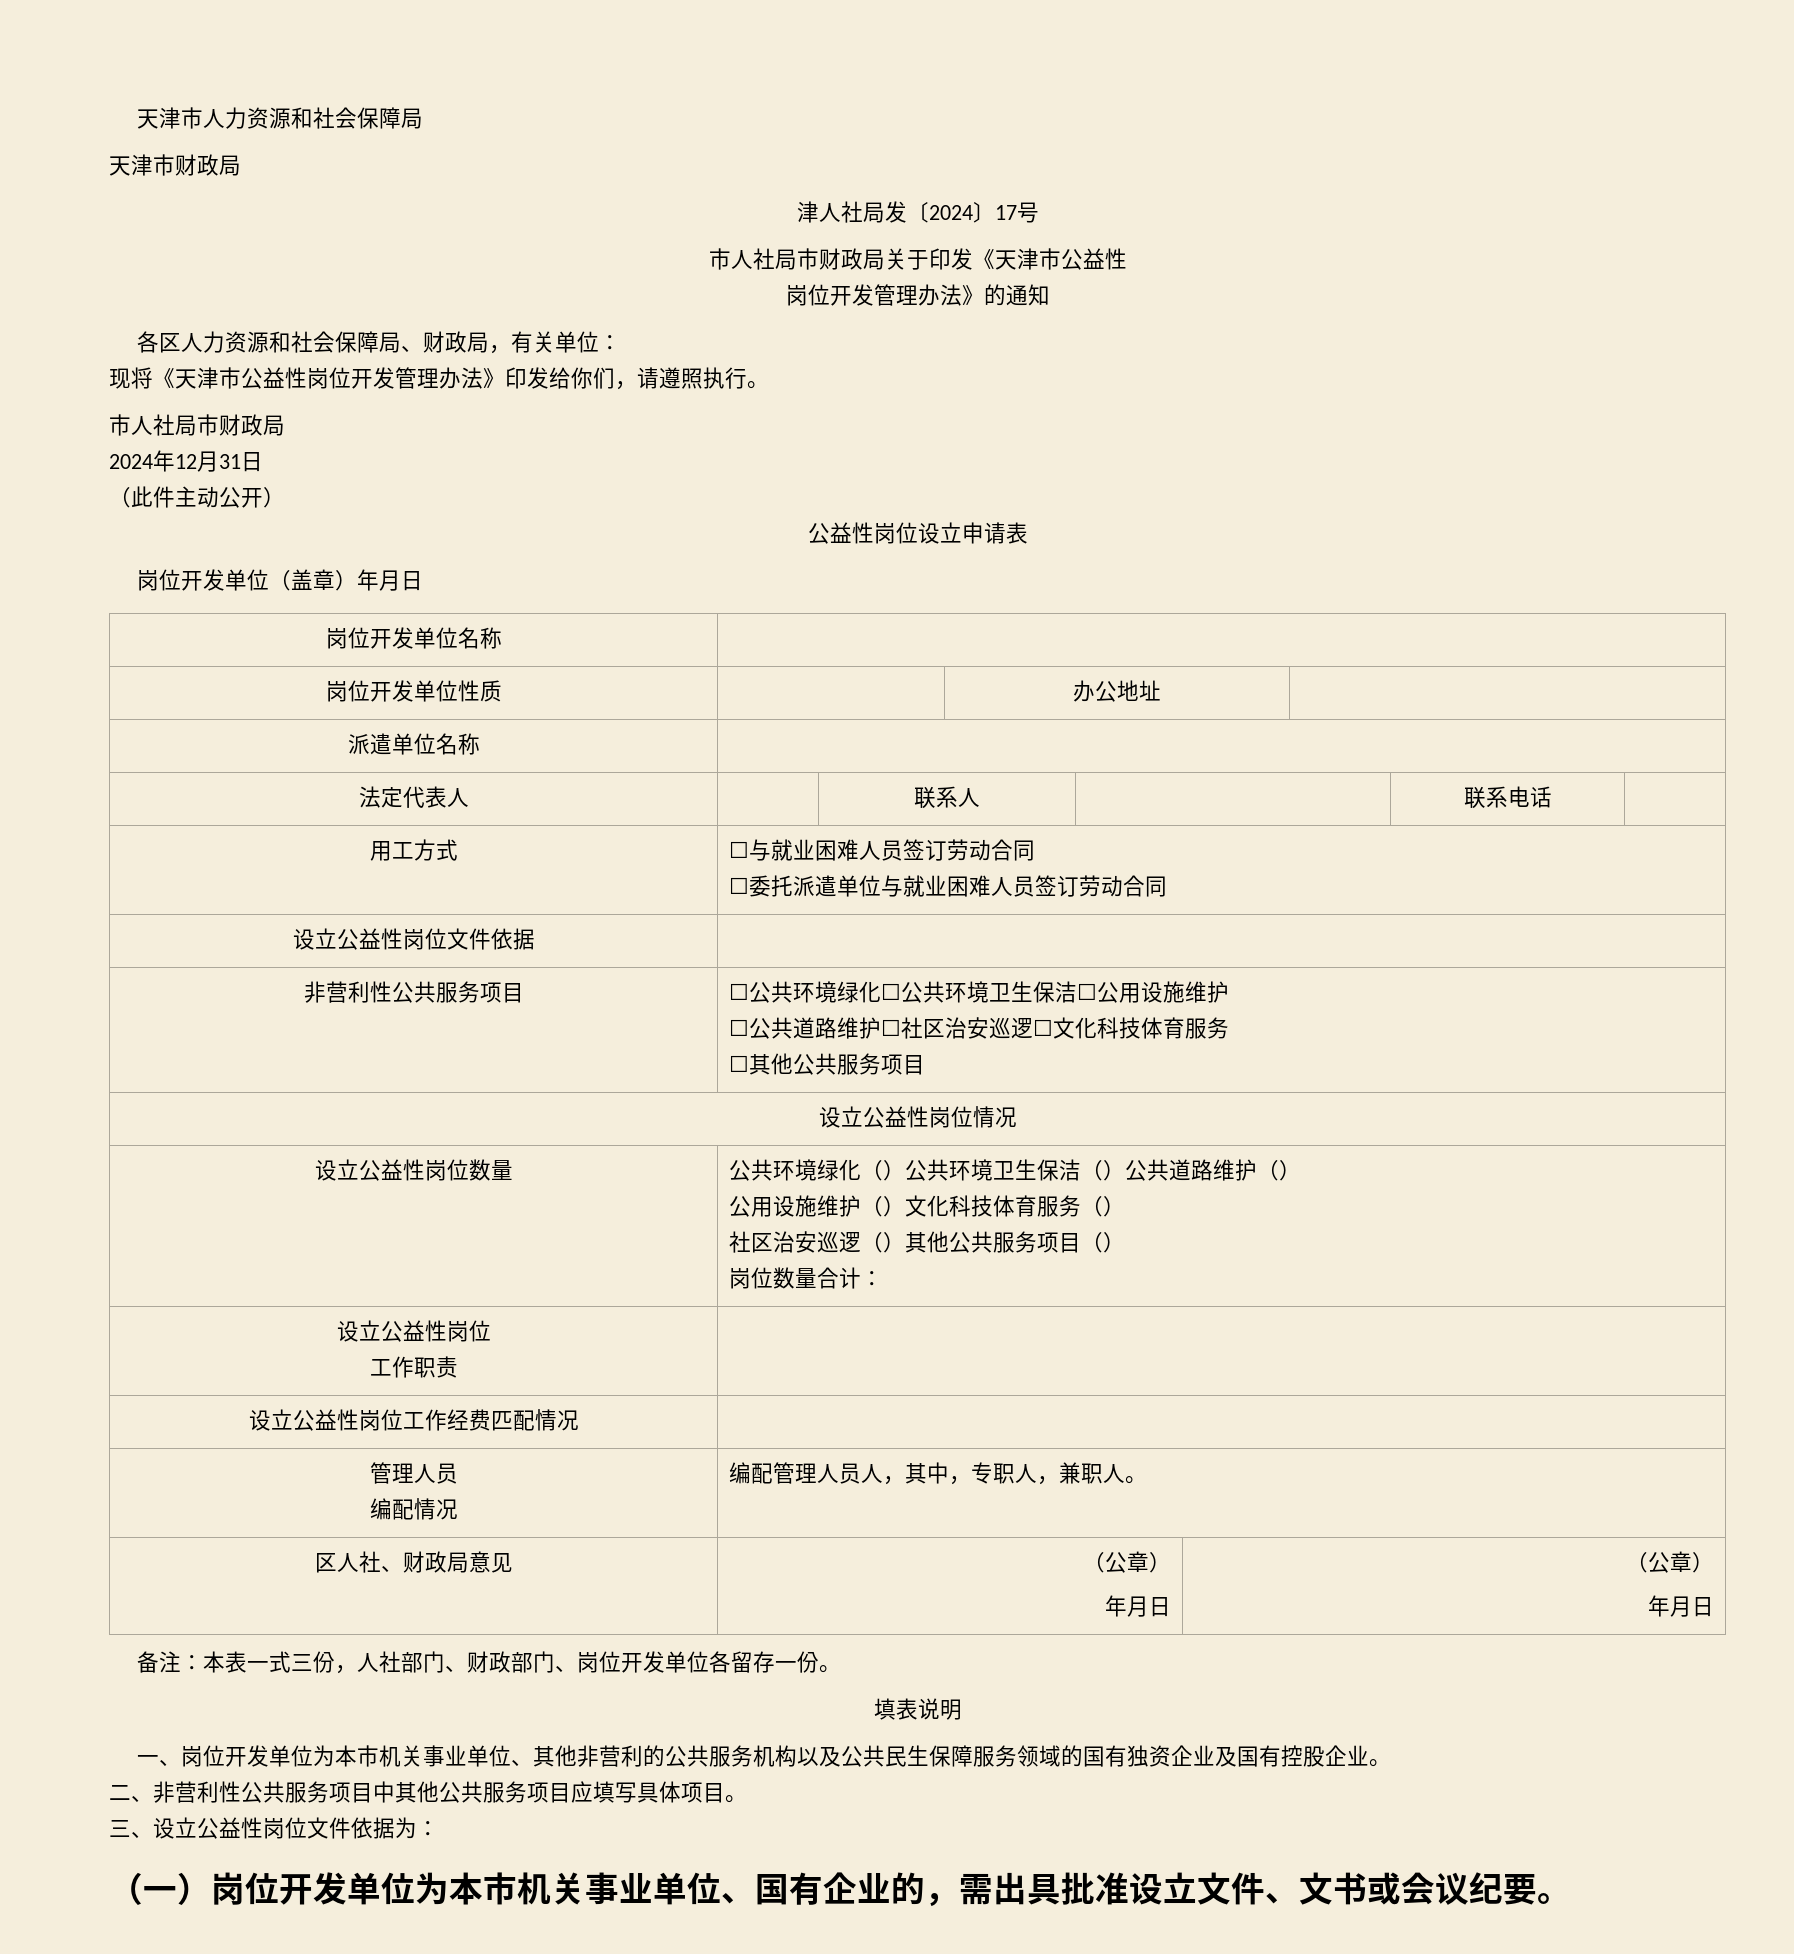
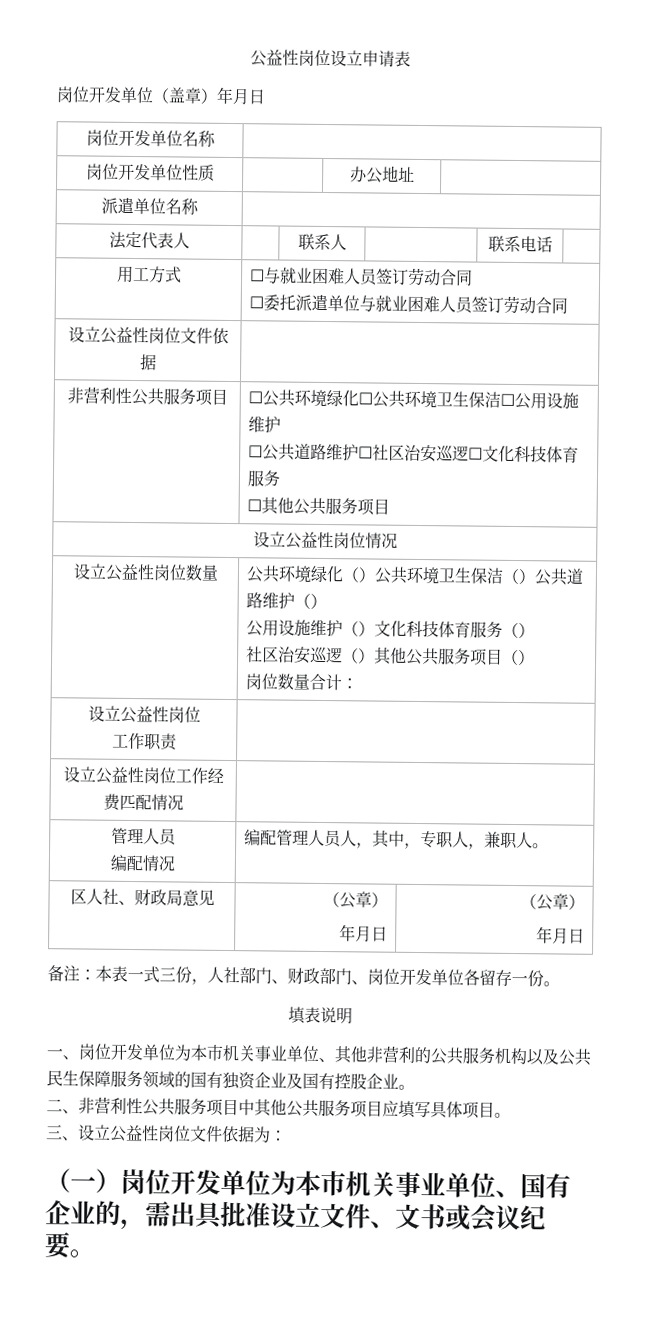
[137,107,424,129] [109,154,241,176] [797,201,1039,223] [709,248,1127,270] [786,284,1050,306] [137,331,622,354] [109,367,769,390] [109,414,285,436] [109,450,263,472] [109,486,285,508] 天津市人力资源和社会保障局 // 天津市财政局 // 津人社局发〔2024〕17号 // 市人社局市财政局关于印发《天津市公益性 // 岗位开发管理办法》的通知 // 各区人力资源和社会保障局、财政局，有关单位： // 现将《天津市公益性岗位开发管理办法》印发给你们，请遵照执行。 // 市人社局市财政局 // 2024年12月31日 // （此件主动公开） // -> (249, 58) none

